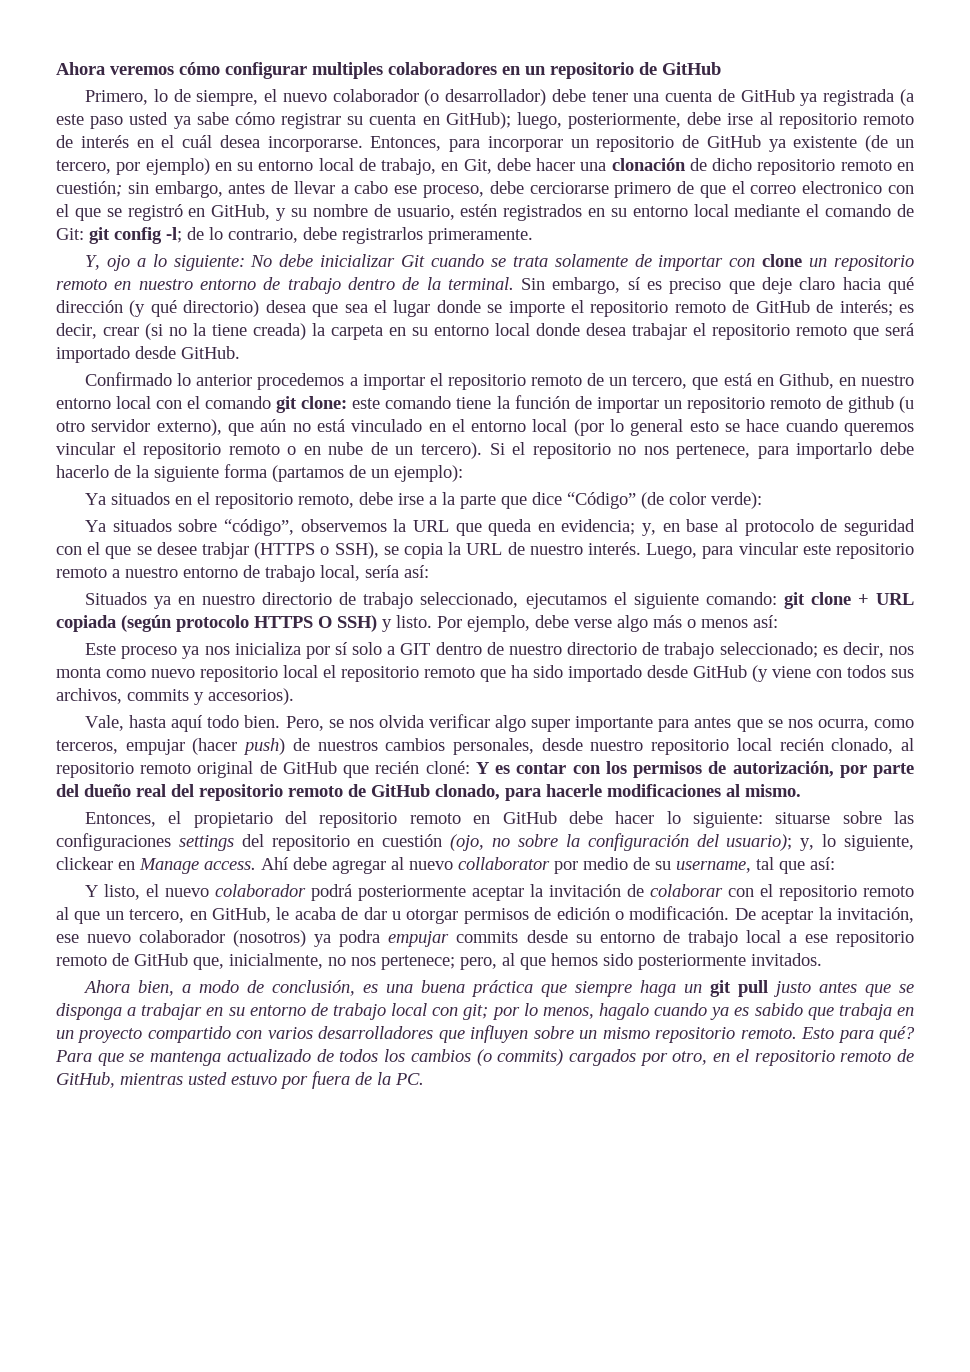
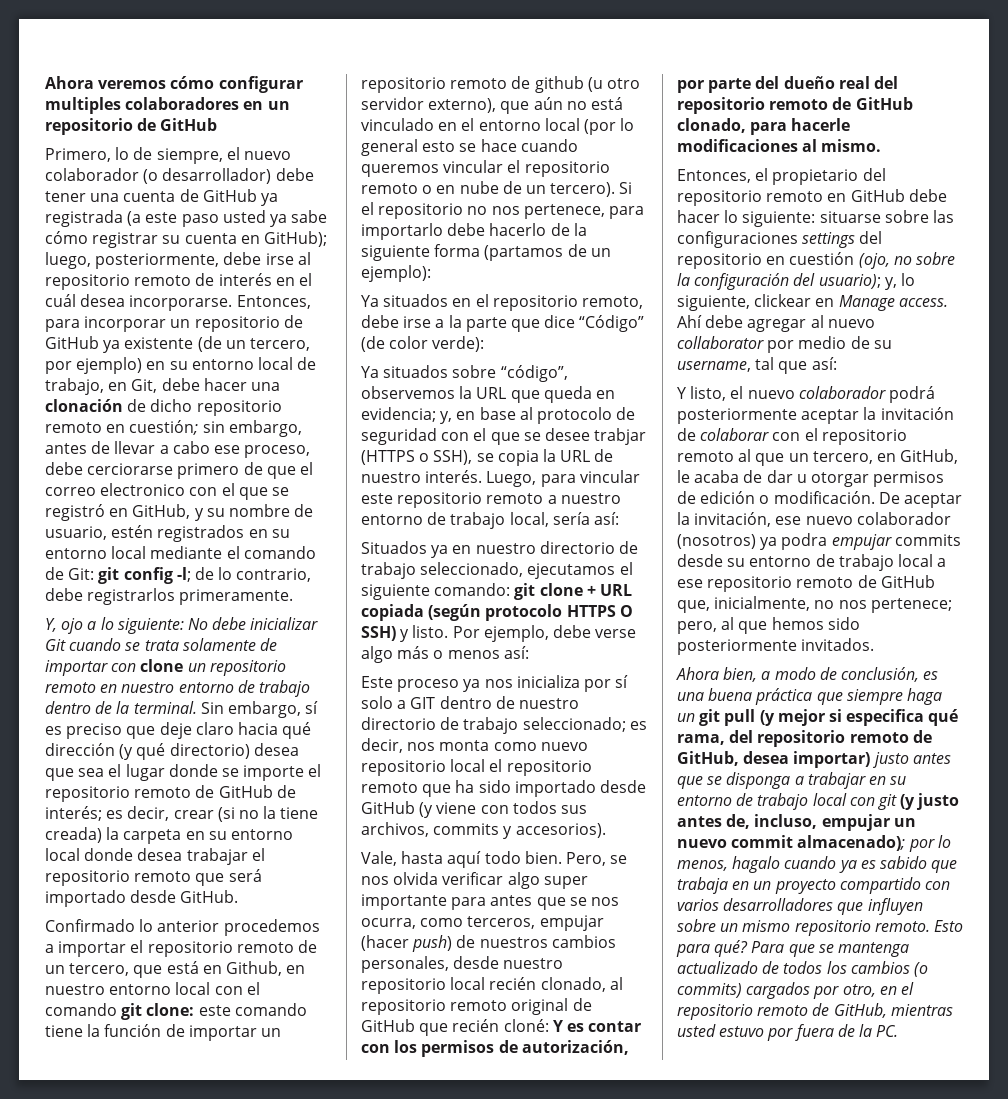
(769, 988) none -> [759,709,959,726] [677,730,932,747] [677,751,871,768] (y mejor si especifica qué rama, del repositorio remoto de GitHub, desea importar)
[463,1004,489,1020] git; -> [877,793,960,810] [677,814,916,831] [677,835,906,851] git (y justo antes de, incluso, empujar un nuevo commit almacenado);

